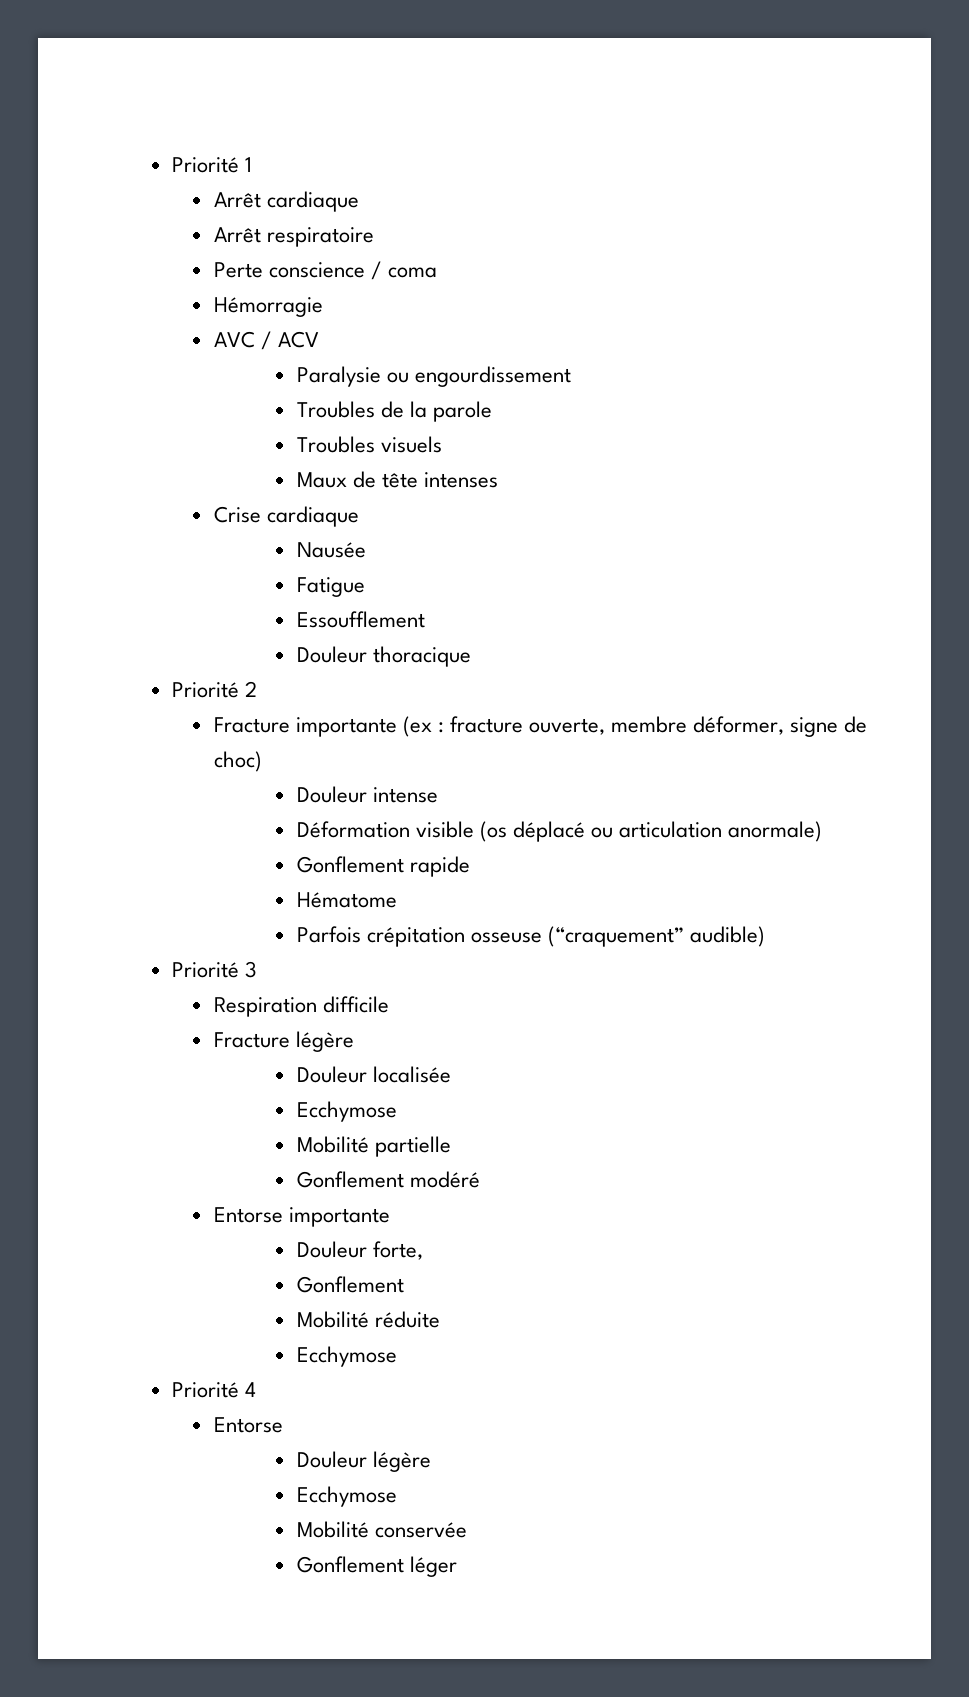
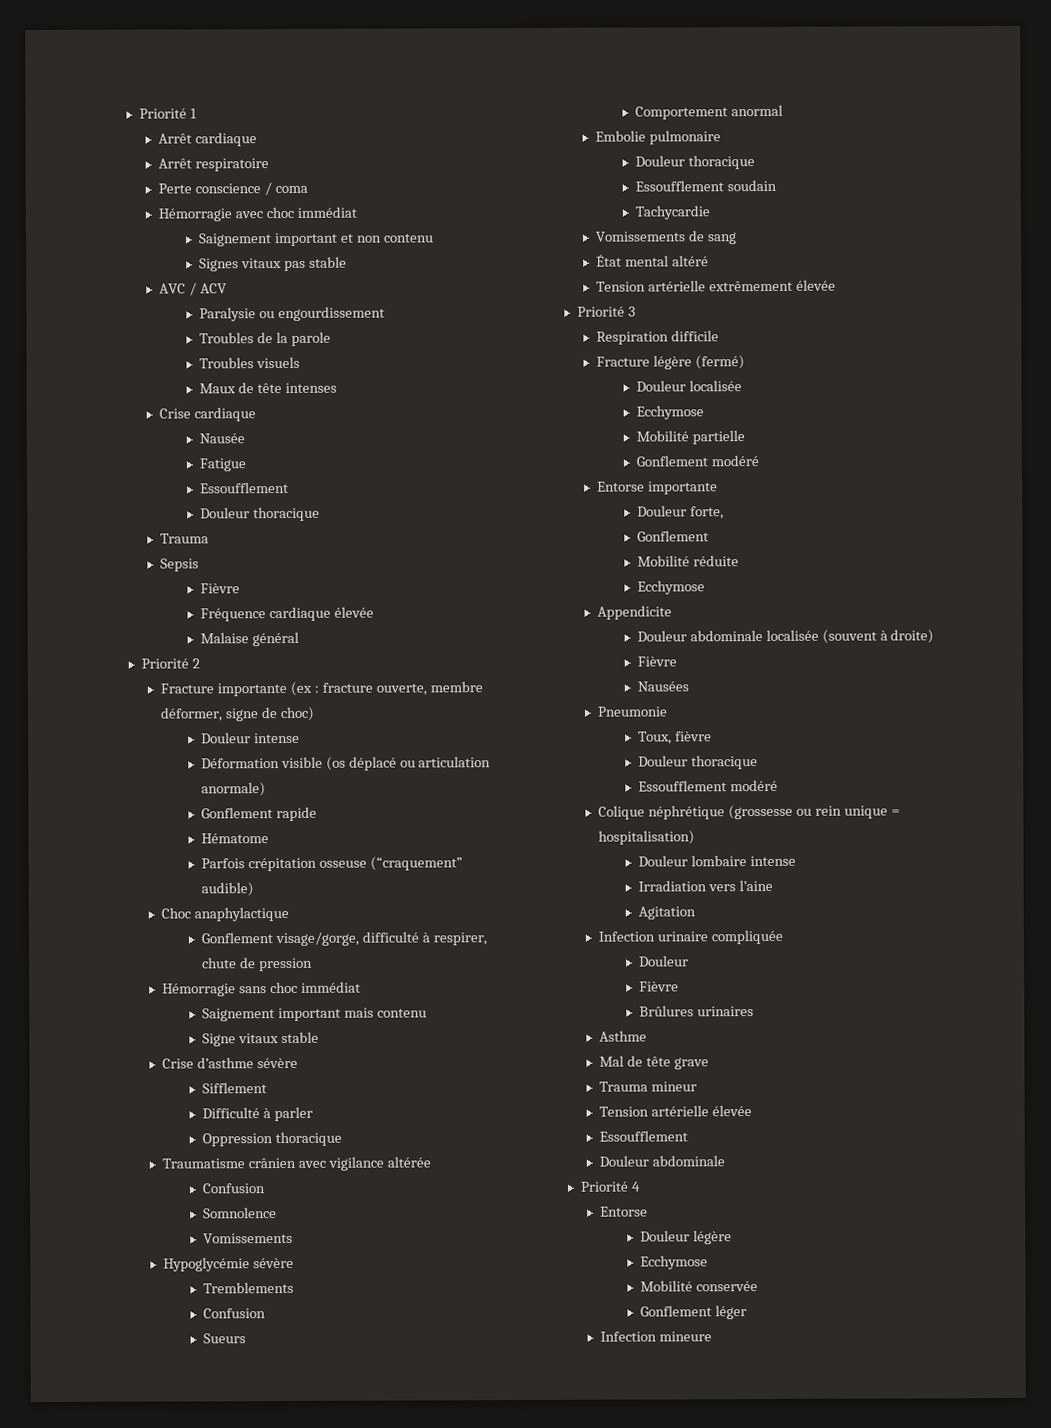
(323, 307) none -> [235,206,358,219] [197,232,434,247] [198,256,347,272] avec choc immédiat // Saignement important et non contenu // Signes vitaux pas stable
(471, 656) none -> [160,533,210,544] [160,558,200,572] [199,583,240,594] [199,606,374,622] [199,631,299,647] // Trauma // Sepsis // Fièvre // Fréquence cardiaque élevée // Malaise général
(765, 936) none -> [161,906,290,922] [200,931,487,947] [201,957,313,972] [162,981,362,997] [201,1007,427,1022] [201,1031,319,1047] [162,1057,299,1069] [201,1082,267,1094] [201,1106,313,1122] [201,1131,342,1147] [162,1156,432,1171] [201,1183,266,1194] [202,1207,277,1219] [202,1232,293,1244] [163,1257,295,1272] [202,1281,294,1294] [202,1308,266,1319] [202,1333,246,1344] [634,104,783,120] [595,130,722,145] [634,155,755,170] [634,179,777,192] [634,205,710,220] [595,230,738,245] [596,254,710,267] [596,279,837,292] // Choc anaphylactique // Gonflement visage/gorge, difficulté à respirer, chute de pression // Hémorragie sans choc immédiat // Saignement important mais contenu // Signe vitaux stable // Crise d’asthme sévère // Sifflement // Difficulté à parler // Oppression thoracique // Traumatisme crânien avec vigilance altérée // Confusion // Somnolence // Vomissements // Hypoglycémie sévère // Tremblements // Confusion // Sueurs // Comportement anormal // Embolie pulmonaire // Douleur thoracique // Essoufflement soudain // Tachycardie // Vomissements de sang // État mental altéré // Tension artérielle extrêmement élevée
(354, 1041) none -> [695,355,746,370] (fermé)
(397, 1356) none -> [597,605,673,620] [636,629,935,644] [636,656,677,667] [636,681,689,692] [597,706,669,717] [637,731,712,745] [637,755,758,770] [637,779,778,792] [598,804,900,820] [598,830,696,845] [637,855,796,867] [637,879,773,892] [637,906,696,920] [598,929,784,945] [638,955,689,967] [638,981,679,992] [638,1005,754,1017] [599,1030,648,1042] [599,1055,710,1070] [599,1081,698,1092] [599,1105,753,1117] [599,1130,689,1142] [599,1155,726,1167] // Appendicite // Douleur abdominale localisée (souvent à droite) // Fièvre // Nausées // Pneumonie // Toux, fièvre // Douleur thoracique // Essoufflement modéré // Colique néphrétique (grossesse ou rein unique = hospitalisation) // Douleur lombaire intense // Irradiation vers l’aine // Agitation // Infection urinaire compliquée // Douleur // Fièvre // Brûlures urinaires // Asthme // Mal de tête grave // Trauma mineur // Tension artérielle élevée // Essoufflement // Douleur abdominale
(457, 1566) none -> [600,1331,713,1342] // Infection mineure

